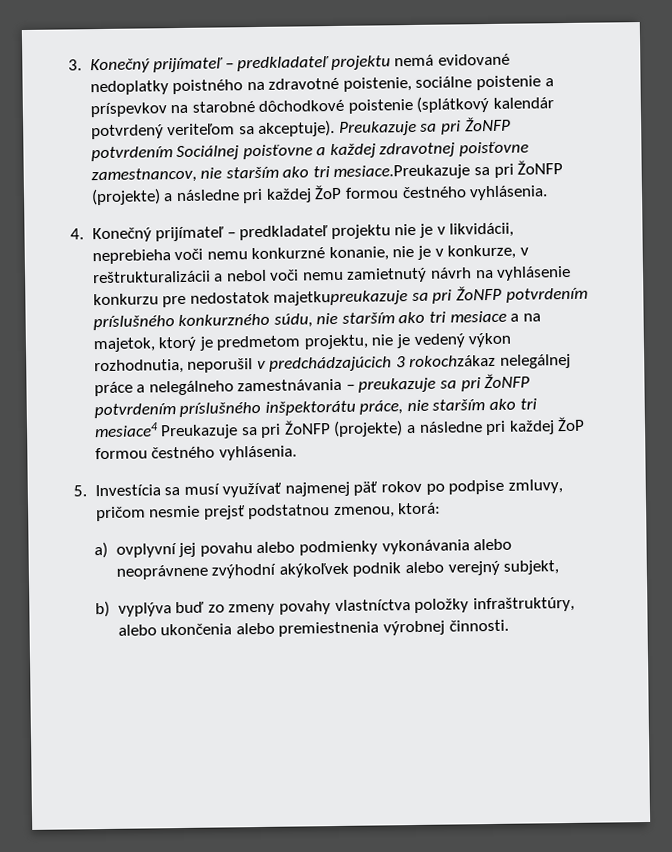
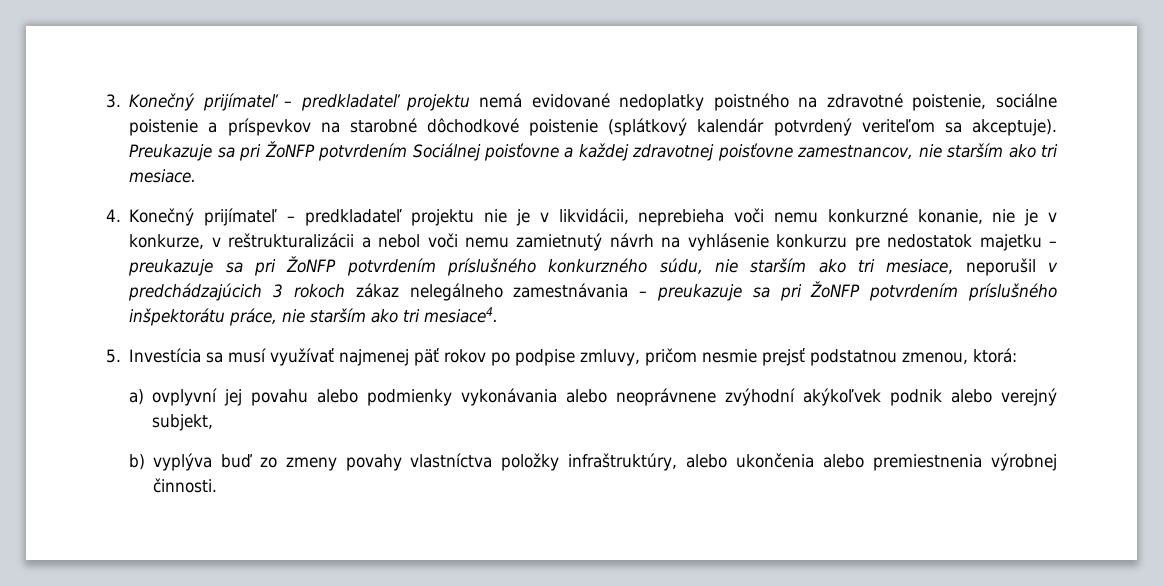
[333,160,564,181] [90,184,549,206] mesiace.Preukazuje sa pri ŽoNFP (projekte) a následne pri každej ŽoP formou čestného vyhlásenia. -> [129,169,197,183] mesiace.
[273,290,409,306] majetkupreukazuje -> [979,234,1058,251] [128,259,214,276] majetku – preukazuje
[449,310,541,323] [92,332,512,353] [93,353,572,375] [93,381,146,397] mesiace a na majetok, ktorý je predmetom projektu, nie je vedený výkon rozhodnutia, neporušil v predchádzajúcich 3 rokochzákaz nelegálnej práce a -> [886,258,1058,276] [128,283,399,301] mesiace, neporušil v predchádzajúcich 3 rokoch zákaz
[93,416,586,440] [94,445,297,461] mesiace4 Preukazuje sa pri ŽoNFP (projekte) a následne pri každej ŽoP formou čestného vyhlásenia. -> [424,307,499,323] mesiace4.

